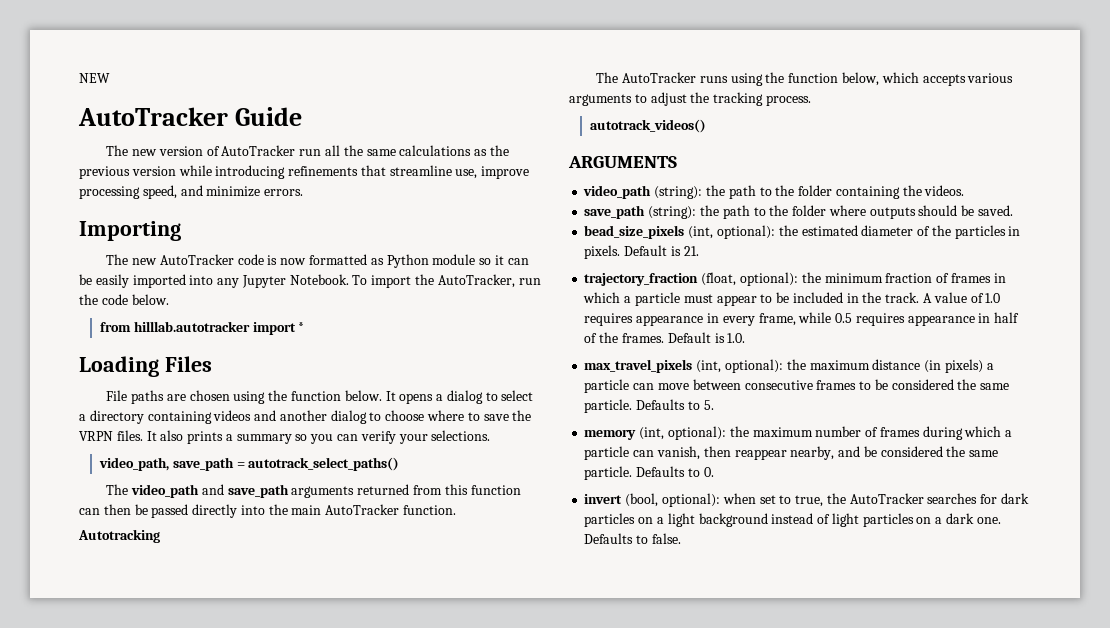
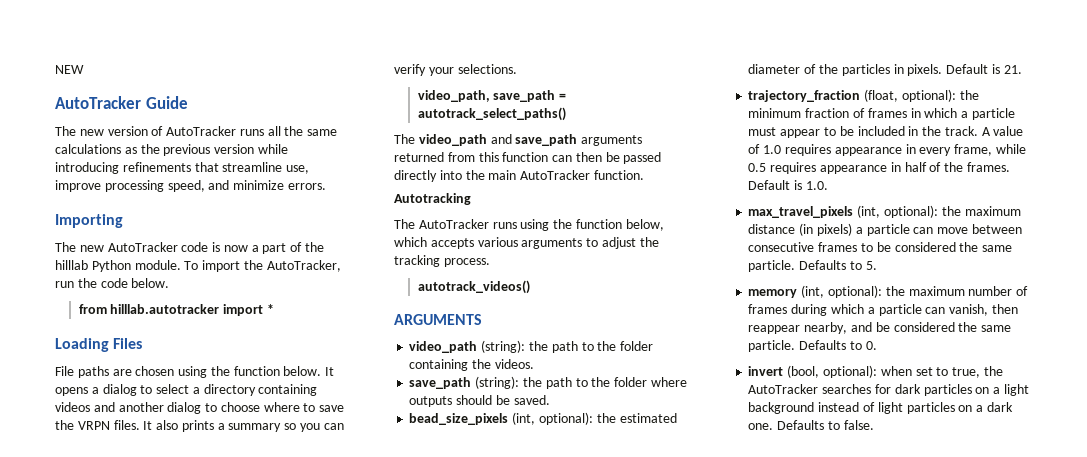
[299,149,322,156] run -> [239,129,264,136] runs
[309,254,529,268] [79,274,349,288] formatted as Python module so it can be easily imported into any Jupyter Notebook. -> [251,242,325,254] [55,260,181,272] a part of the hilllab Python module.

